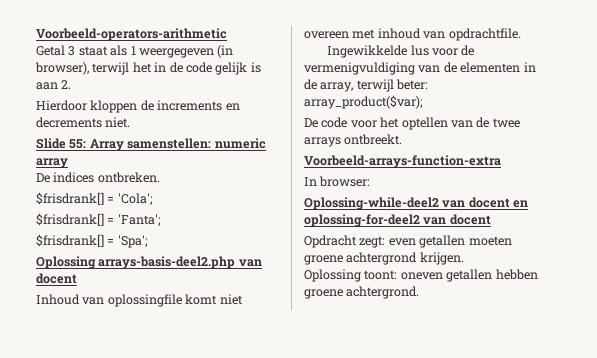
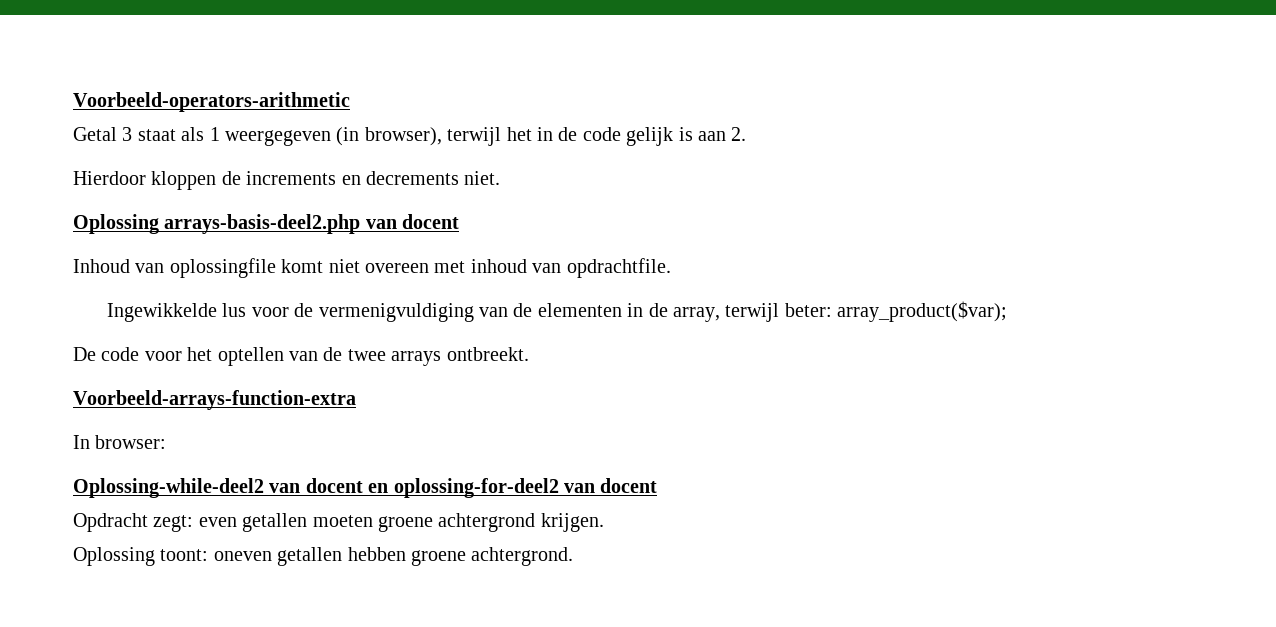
[36,138,266,151] [36,158,68,168] [36,172,160,183] [36,192,153,205] [36,213,161,226] [36,234,148,248] // Slide 55: Array samenstellen: numeric array // De indices ontbreken. // $frisdrank[] = 'Cola'; // $frisdrank[] = 'Fanta'; // $frisdrank[] = 'Spa'; -> (501, 178) none

